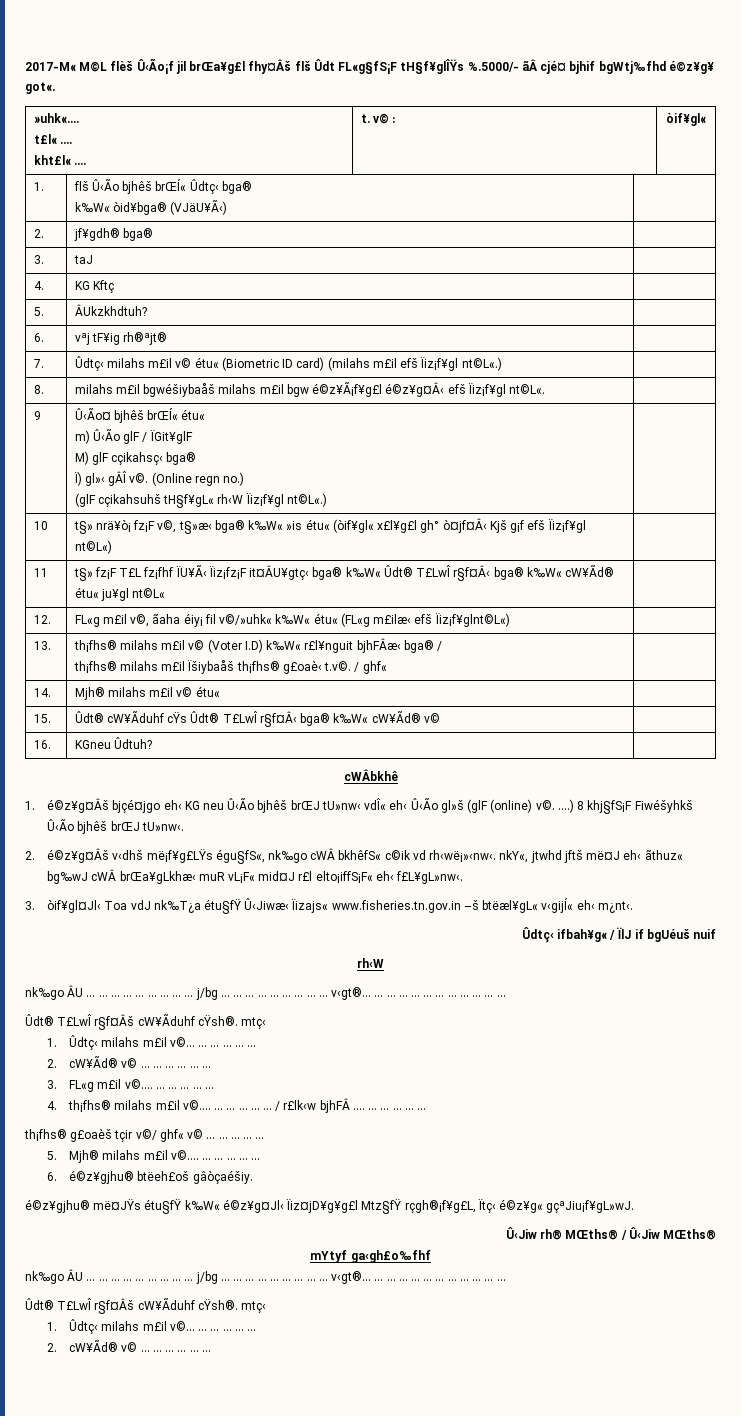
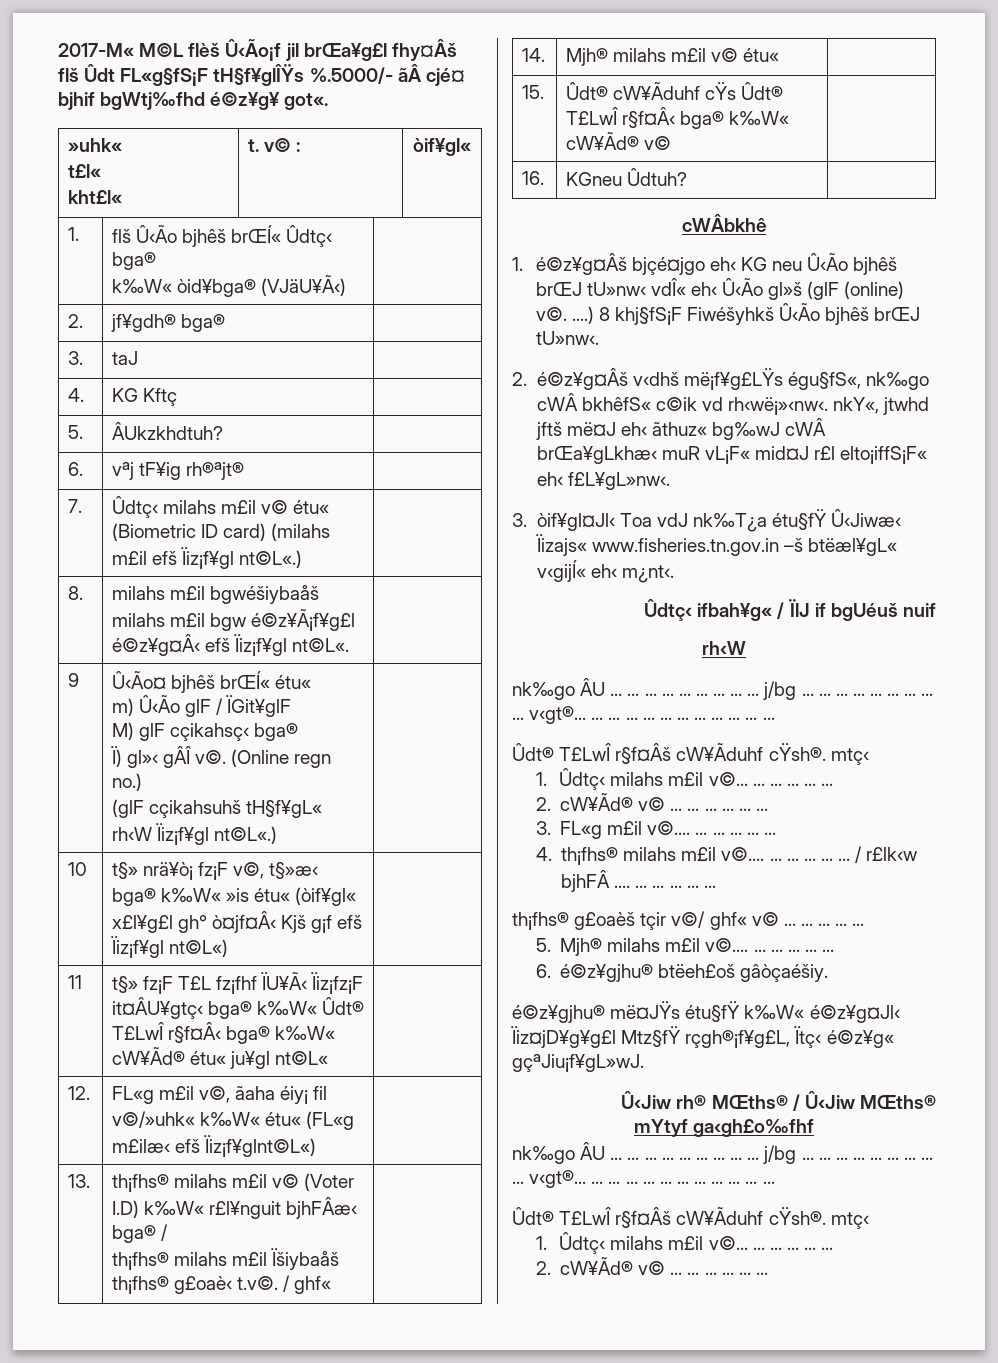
[33,113,79,124] »uhk«.... -> [67,138,122,152] »uhk«
[59,141,72,144] .... -> (101, 171) none
[73,162,86,165] .... -> (122, 197) none

